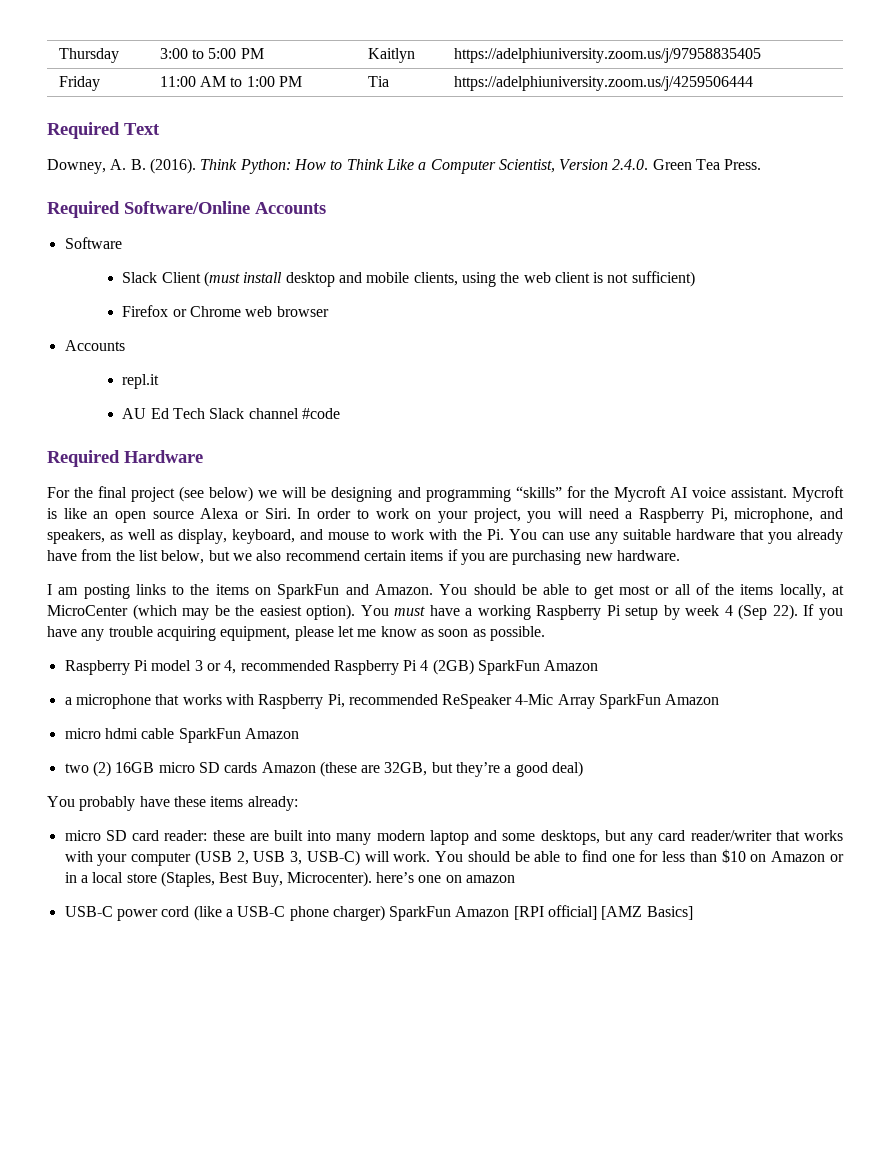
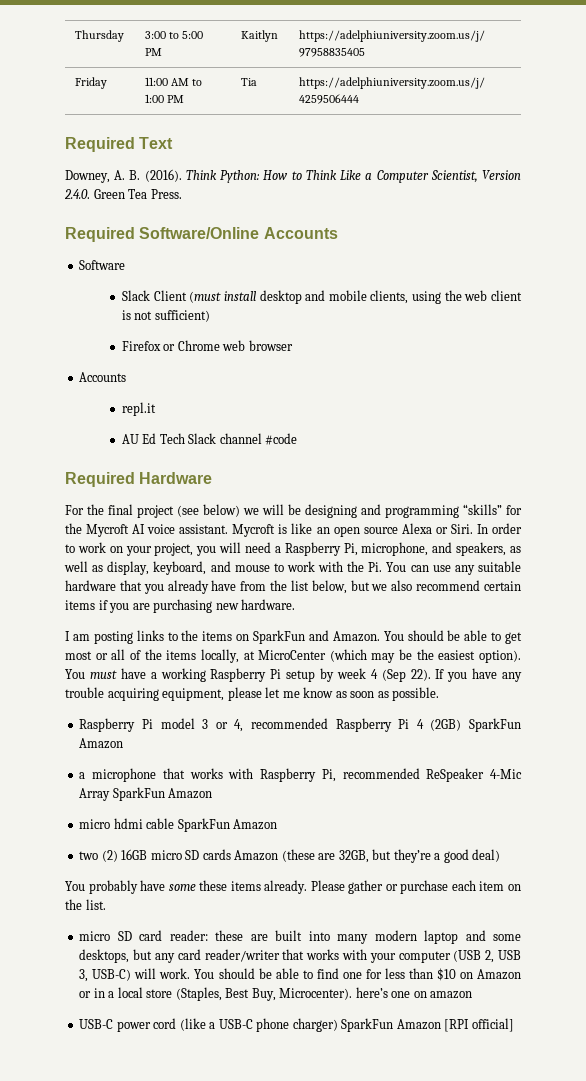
(170, 801) none -> [168,884,196,891] some
[247,796,298,811] already: -> [264,880,522,894] [65,899,106,910] already. Please gather or purchase each item on the list.
[601,906,693,920] [AMZ Basics] -> (514, 1025) none

